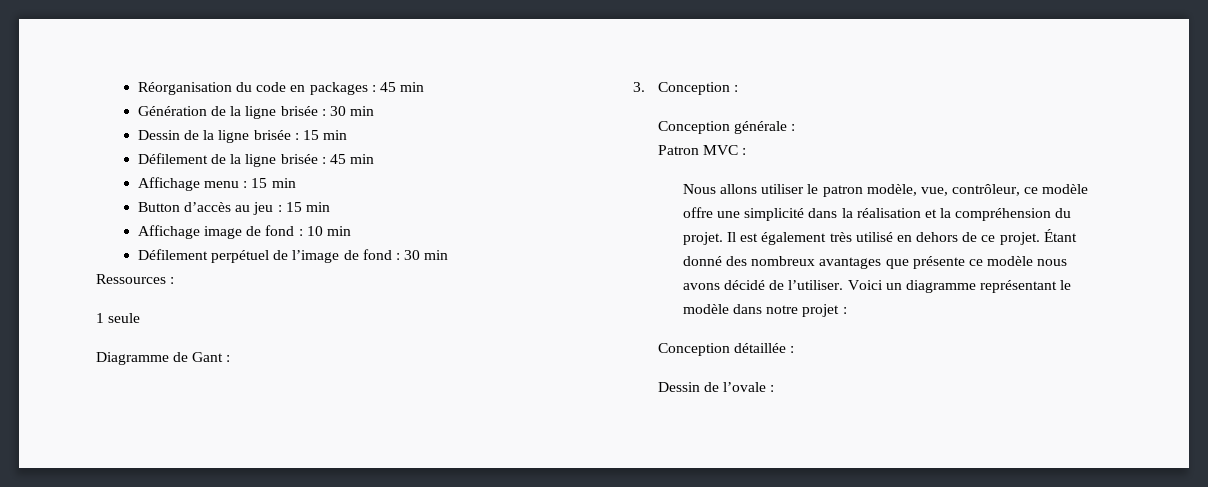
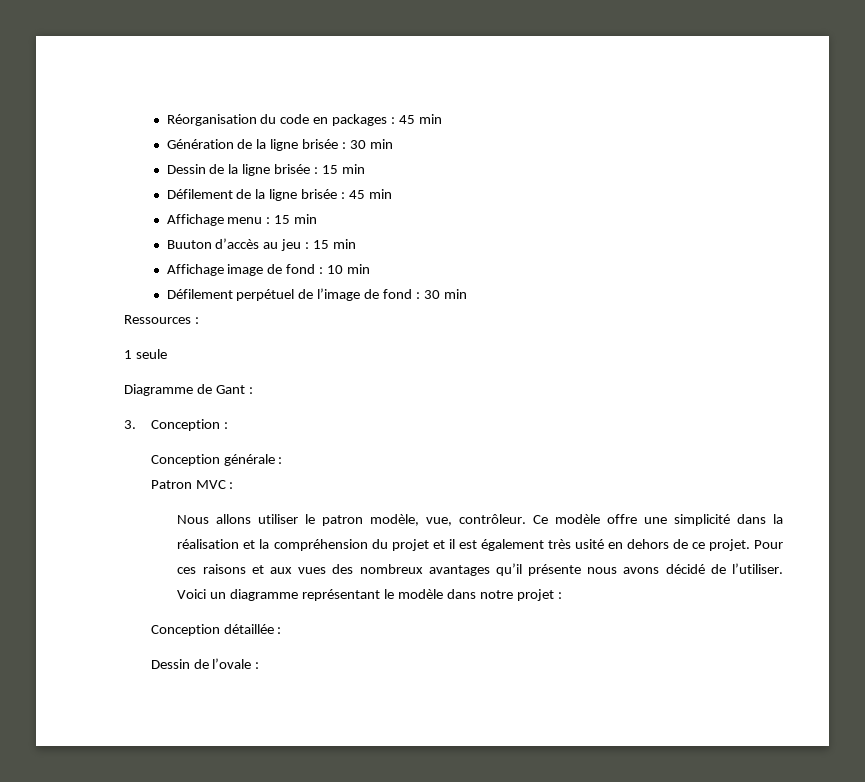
[137,202,180,212] Button -> [166,240,212,249] Buuton
[952,184,1039,196] contrôleur, ce -> [459,514,549,524] contrôleur. Ce
[682,232,736,245] projet. Il -> [391,539,455,551] projet et il
[855,232,893,242] utilisé -> [574,539,604,549] usité
[1043,229,1077,242] [682,256,1034,269] Étant donné des nombreux avantages que présente ce modèle -> [754,540,784,549] [177,563,582,576] Pour ces raisons et aux vues des nombreux avantages qu’il présente

